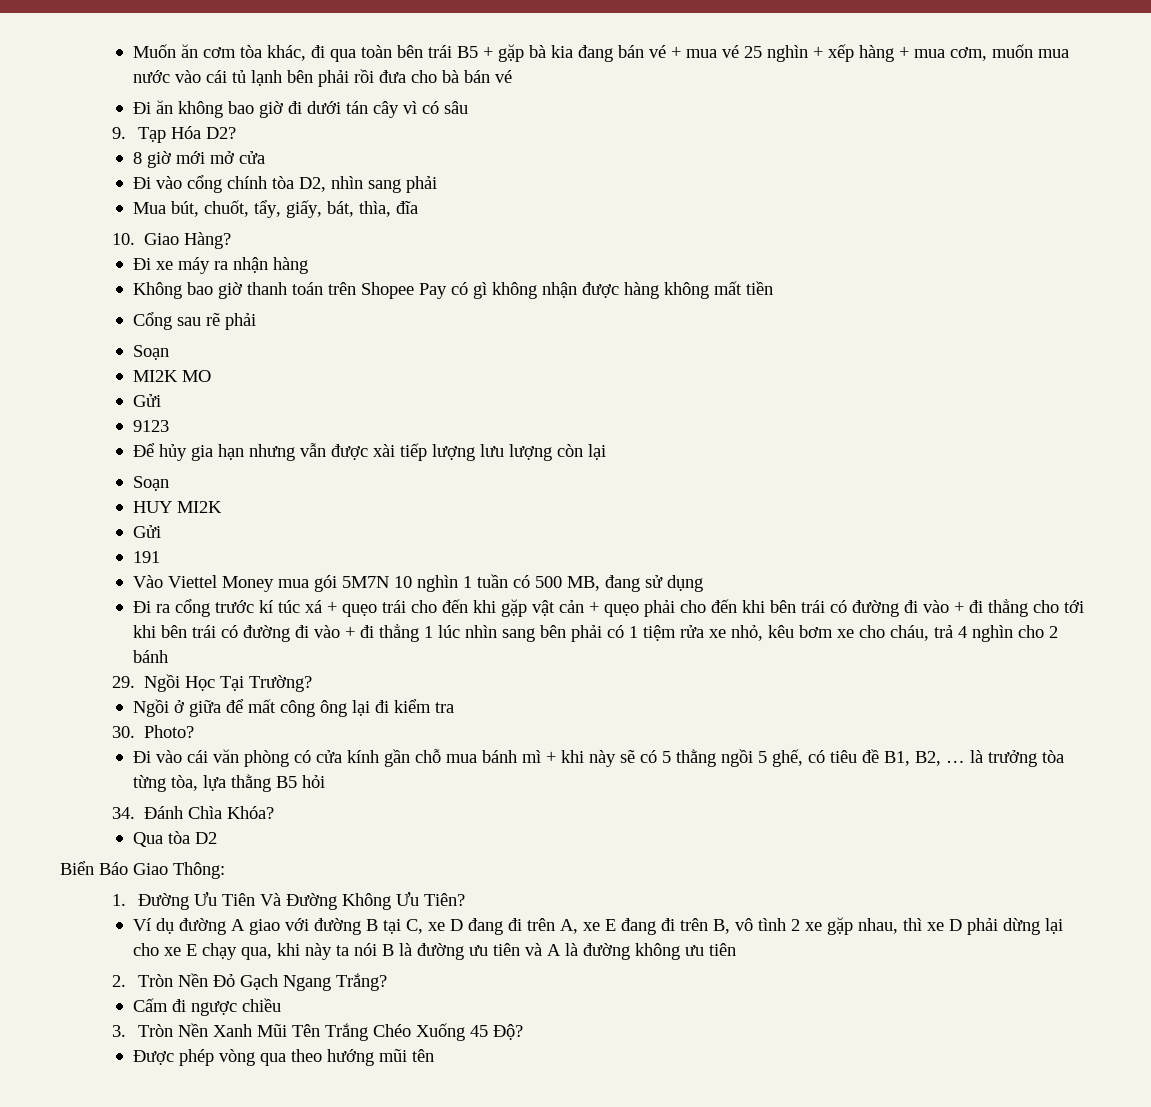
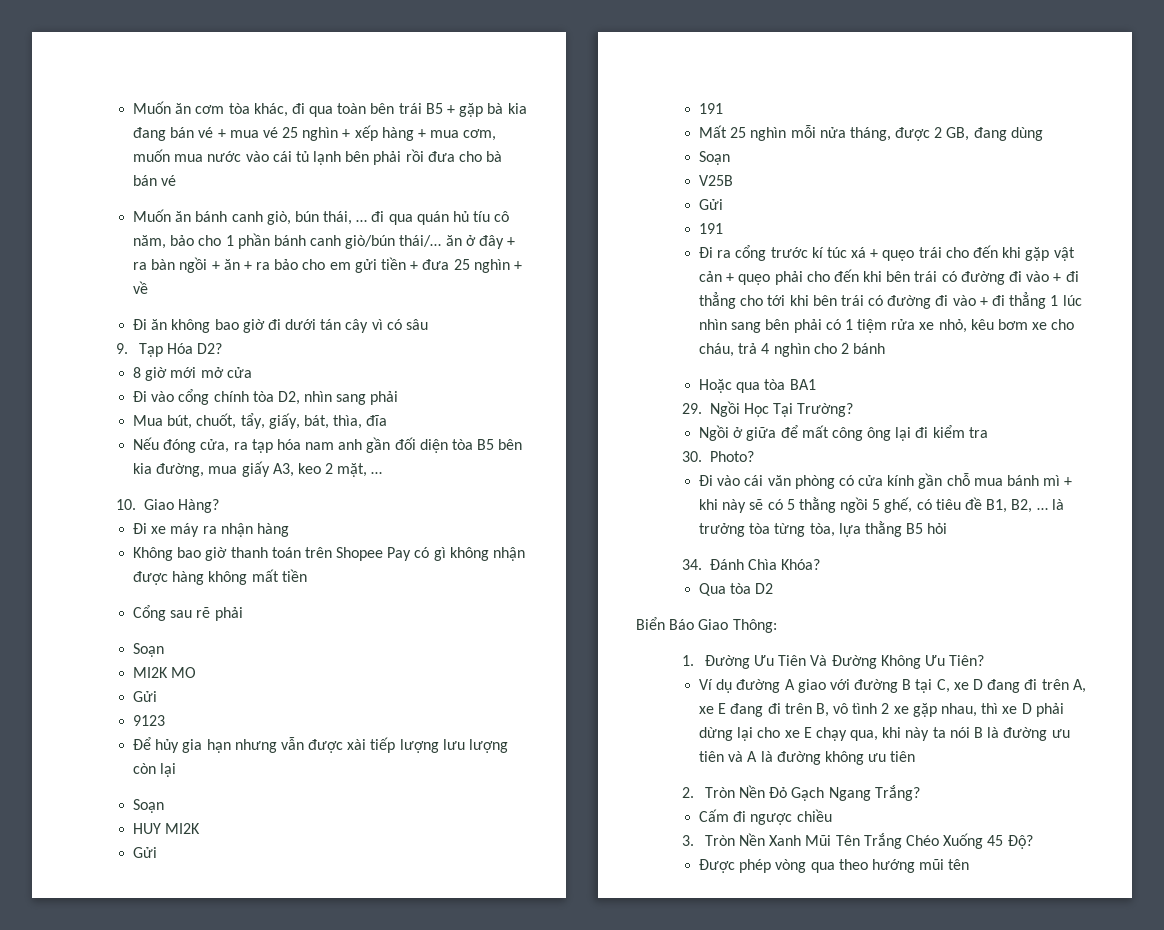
(512, 76) none -> [132,209,510,225] [132,233,516,249] [132,257,522,273] [132,281,148,294] // Muốn ăn bánh canh giò, bún thái, … đi qua quán hủ tíu cô năm, bảo cho 1 phần bánh canh giò/bún thái/… ăn ở đây + ra bàn ngồi + ăn + ra bảo cho em gửi tiền + đưa 25 nghìn + về
(418, 207) none -> [132,437,523,453] [132,461,383,477] // Nếu đóng cửa, ra tạp hóa nam anh gần đối diện tòa B5 bên kia đường, mua giấy A3, keo 2 mặt, …
[132,574,703,592] Vào Viettel Money mua gói 5M7N 10 nghìn 1 tuần có 500 MB, đang sử dụng -> [698,125,1043,141] [698,151,730,165] [698,175,733,186] [698,199,723,210] [698,223,723,234] Mất 25 nghìn mỗi nửa tháng, được 2 GB, đang dùng // Soạn // V25B // Gửi // 191
(168, 656) none -> [698,379,816,393] // Hoặc qua tòa BA1

